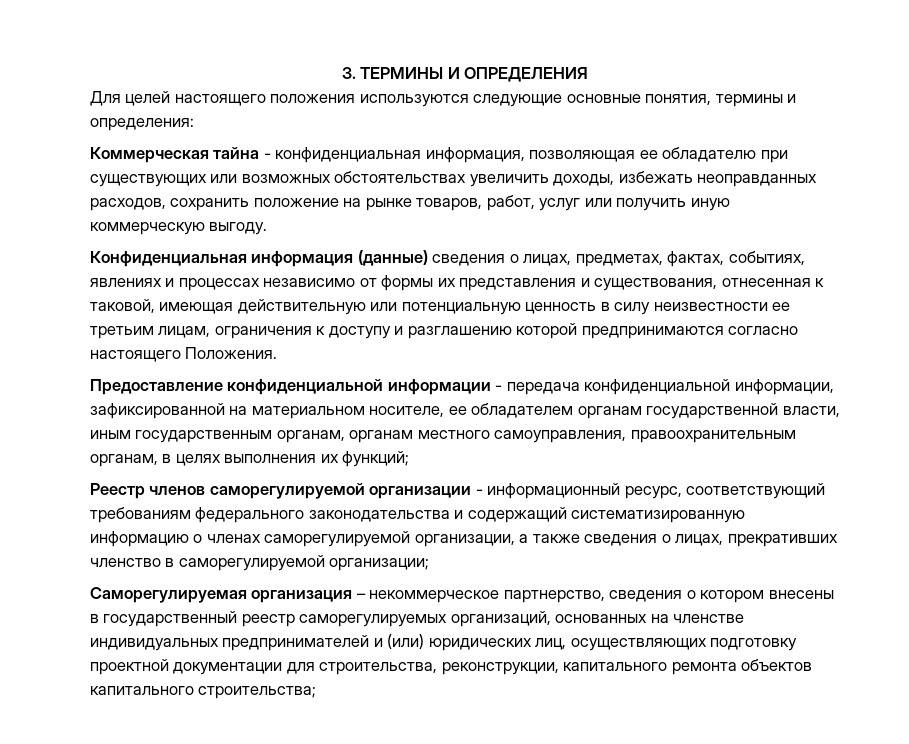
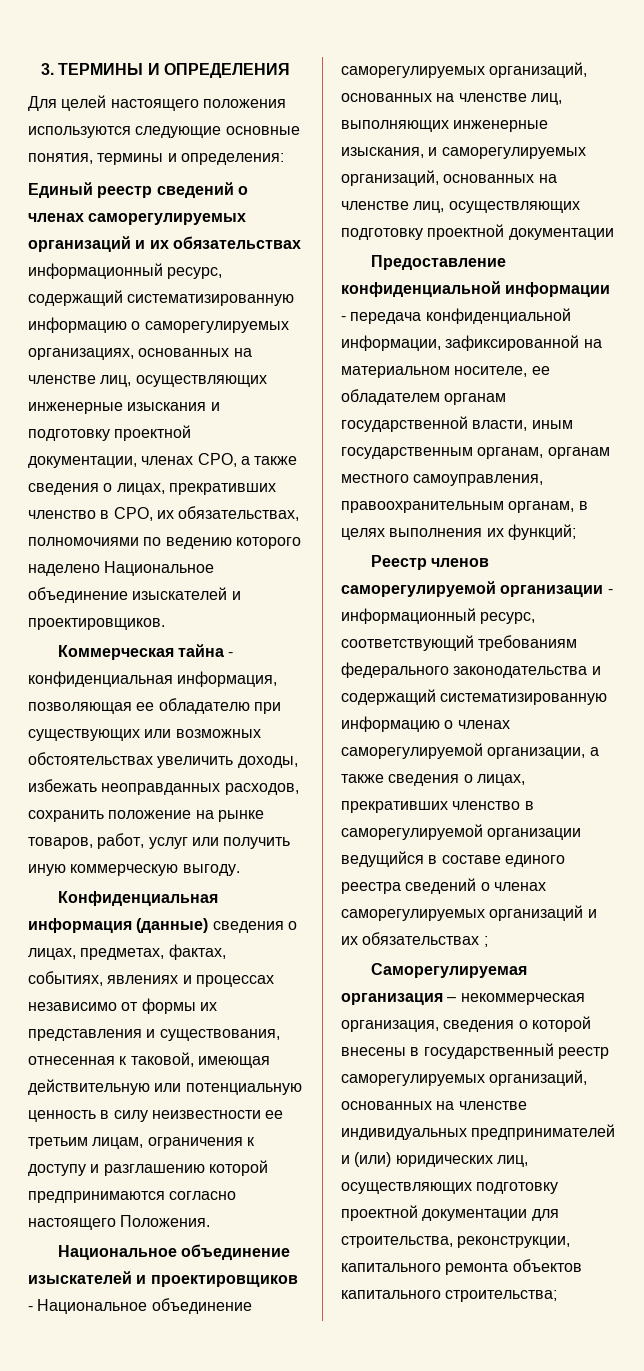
(194, 124) none -> [28,182,248,198] [28,213,247,225] [28,236,301,252] [28,263,223,279] [28,290,295,306] [28,317,289,333] [28,348,252,360] [28,375,267,387] [28,402,220,414] [28,425,192,441] [28,453,298,468] [28,483,276,495] [28,506,300,521] [28,537,301,549] [28,561,215,576] [28,587,241,603] [28,618,165,630] // Единый реестр сведений о членах саморегулируемых организаций и их обязательствах информационный ресурс, содержащий систематизированную информацию о саморегулируемых организациях, основанных на членстве лиц, осуществляющих инженерные изыскания и подготовку проектной документации, членах СРО, а также сведения о лицах, прекративших членство в СРО, их обязательствах, полномочиями по ведению которого наделено Национальное объединение изыскателей и проектировщиков.
(278, 353) none -> [57,1244,291,1260] [28,1271,298,1287] [28,1298,252,1314] [341,62,588,78] [341,93,562,105] [341,120,549,132] [341,147,586,159] [341,170,557,186] [341,201,580,213] [341,224,614,240] // Национальное объединение изыскателей и проектировщиков - Национальное объединение саморегулируемых организаций, основанных на членстве лиц, выполняющих инженерные изыскания, и саморегулируемых организаций, основанных на членстве лиц, осуществляющих подготовку проектной документации
[329,558,430,571] организации; -> [487,828,582,840] [341,851,565,867] [341,878,546,894] [341,905,597,921] [341,932,488,947] организации ведущийся в составе единого реестра сведений о членах саморегулируемых организаций и их обязательствах ;
[369,590,765,603] некоммерческое партнерство, сведения о котором -> [460,993,585,1005] [341,1016,591,1032] некоммерческая организация, сведения о которой

